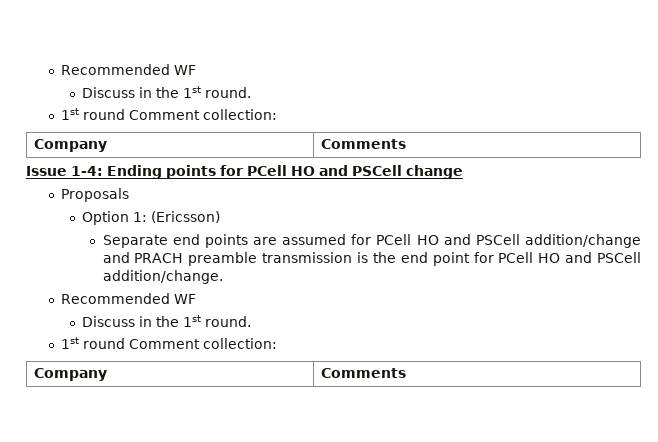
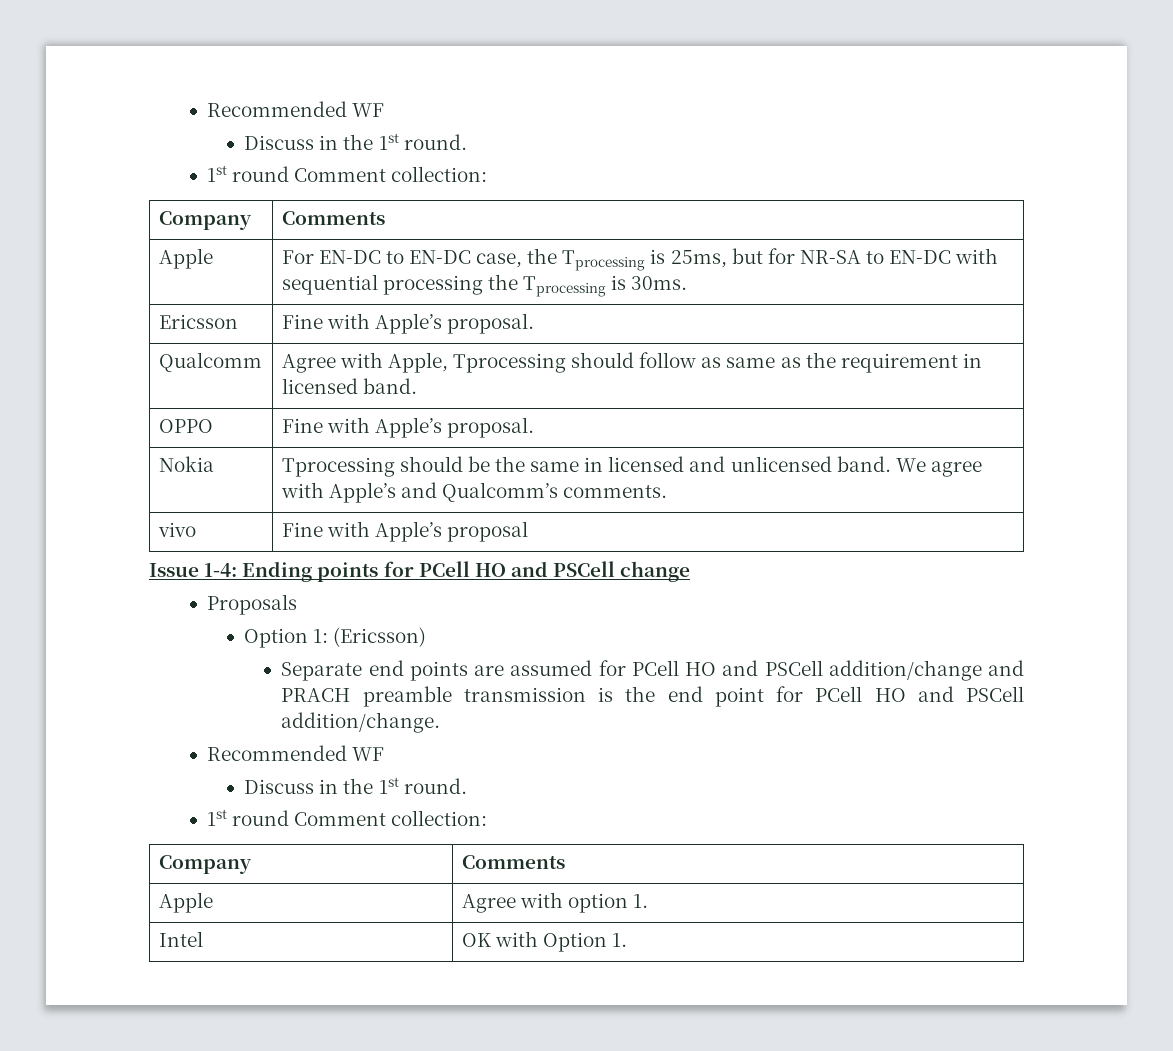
(407, 144) none -> [158,248,213,269] [281,248,999,271] [281,274,688,297] [158,314,238,329] [281,313,534,334] [158,352,262,372] [281,352,982,373] [281,378,417,394] [158,419,213,433] [281,417,534,438] [158,456,214,472] [281,456,982,477] [280,482,668,503] [157,522,196,537] [281,521,528,542] // Apple | For EN-DC to EN-DC case, the Tprocessing is 25ms, but for NR-SA to EN-DC with sequential processing the Tprocessing is 30ms. // Ericsson | Fine with Apple’s proposal. // Qualcomm | Agree with Apple, Tprocessing should follow as same as the requirement in licensed band. // OPPO | Fine with Apple’s proposal. // Nokia | Tprocessing should be the same in licensed and unlicensed band. We agree with Apple’s and Qualcomm’s comments. // vivo | Fine with Apple’s proposal
(407, 373) none -> [158,892,213,913] [461,892,648,913] [158,931,203,947] [461,931,627,952] // Apple | Agree with option 1. // Intel | OK with Option 1.

